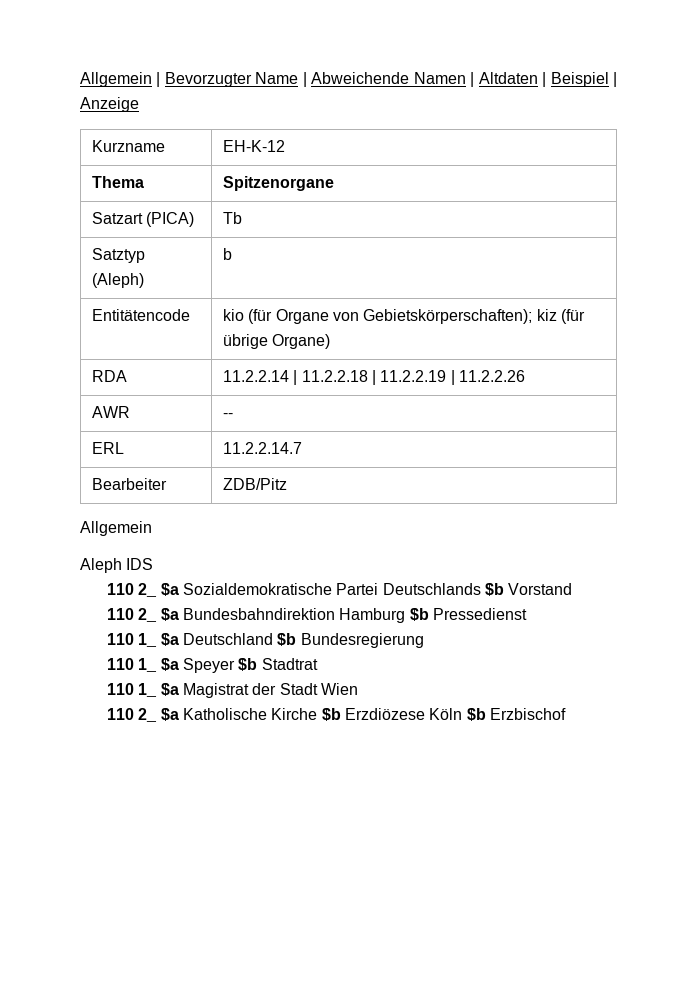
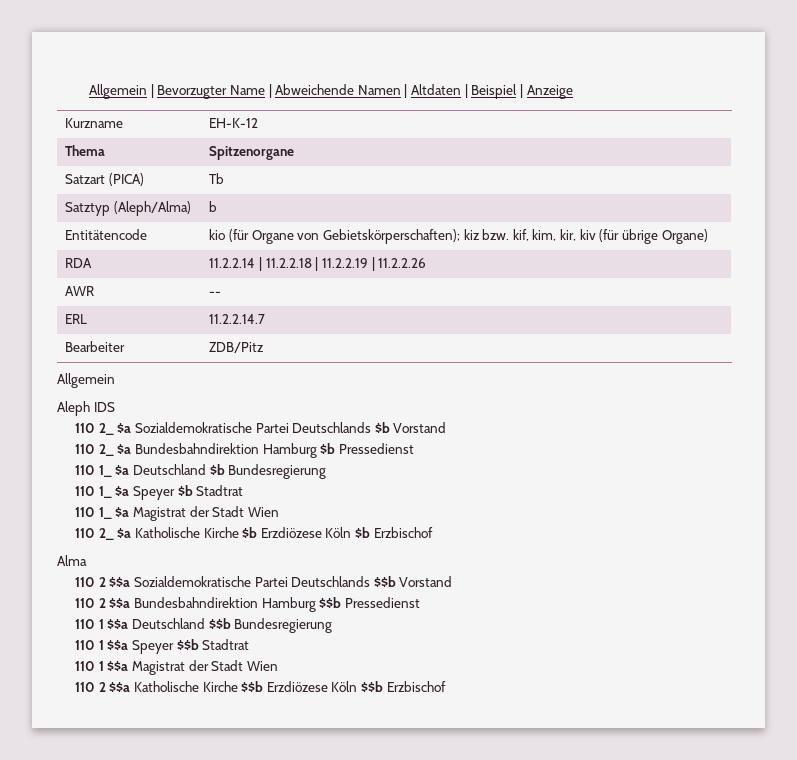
[91,273,144,288] (Aleph) -> [113,201,191,216] (Aleph/Alma)
(557, 315) none -> [482,229,596,241] bzw. kif, kim, kir, kiv
(567, 714) none -> [57,555,87,566] [74,576,453,587] [74,597,420,612] [74,618,333,633] [74,639,250,654] [74,660,278,675] [74,681,446,692] // Alma // 110 2 $$a Sozialdemokratische Partei Deutschlands $$b Vorstand // 110 2 $$a Bundesbahndirektion Hamburg $$b Pressedienst // 110 1 $$a Deutschland $$b Bundesregierung // 110 1 $$a Speyer $$b Stadtrat // 110 1 $$a Magistrat der Stadt Wien // 110 2 $$a Katholische Kirche $$b Erzdiözese Köln $$b Erzbischof

